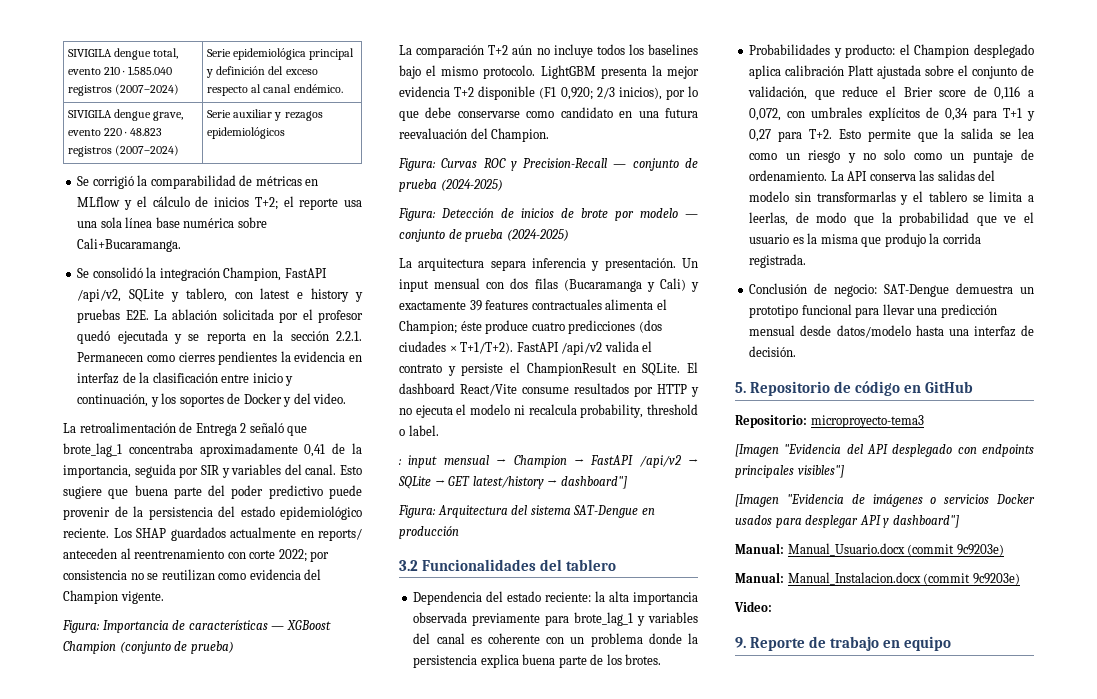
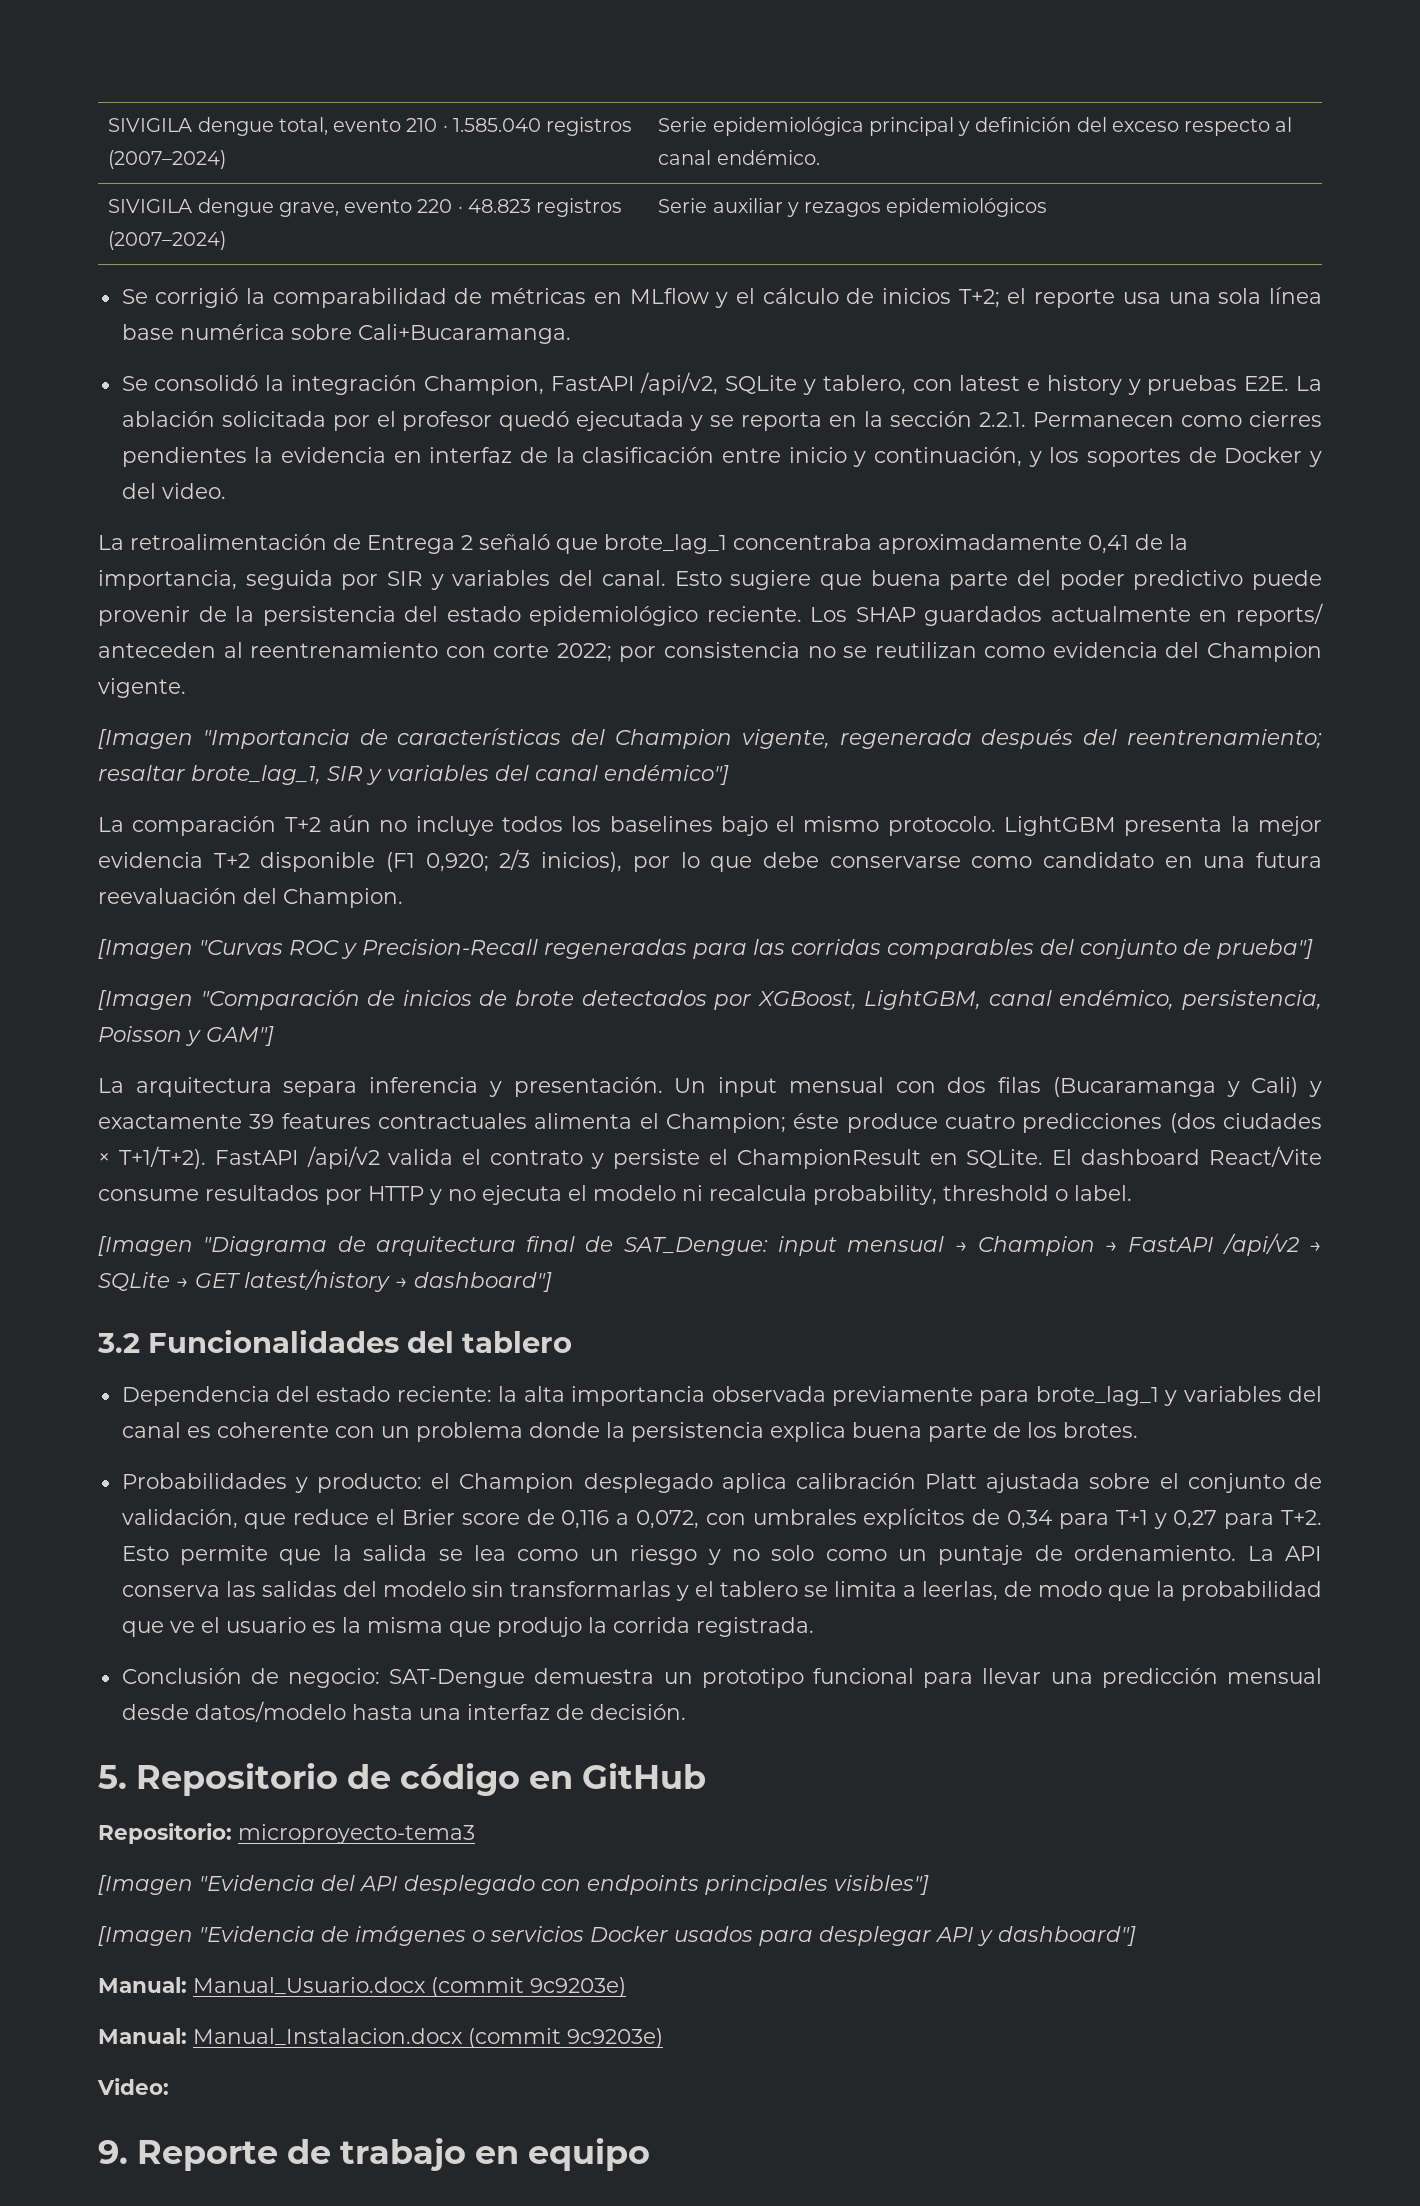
[62,620,331,633] [63,641,234,654] Figura: Importancia de características — XGBoost Champion (conjunto de prueba) -> [98,728,1322,749] [98,765,729,785] [Imagen "Importancia de características del Champion vigente, regenerada después del reentrenamiento; resaltar brote_lag_1, SIR y variables del canal endémico"]
[398,158,478,171] Figura: Curvas -> [98,939,283,959] [Imagen "Curvas
[613,158,698,171] [399,179,503,192] [398,208,698,221] [399,229,569,242] — conjunto de prueba (2024-2025) // Figura: Detección de inicios de brote por modelo — conjunto de prueba (2024-2025) -> [544,939,1313,959] [98,990,1322,1010] [98,1026,274,1046] regeneradas para las corridas comparables del conjunto de prueba"] // [Imagen "Comparación de inicios de brote detectados por XGBoost, LightGBM, canal endémico, persistencia, Poisson y GAM"]
[399,459,402,465] : -> [98,1236,768,1256] [Imagen "Diagrama de arquitectura final de SAT_Dengue:
[398,505,655,518] [399,526,459,539] // Figura: Arquitectura del sistema SAT-Dengue en producción -> (552, 1282) none

